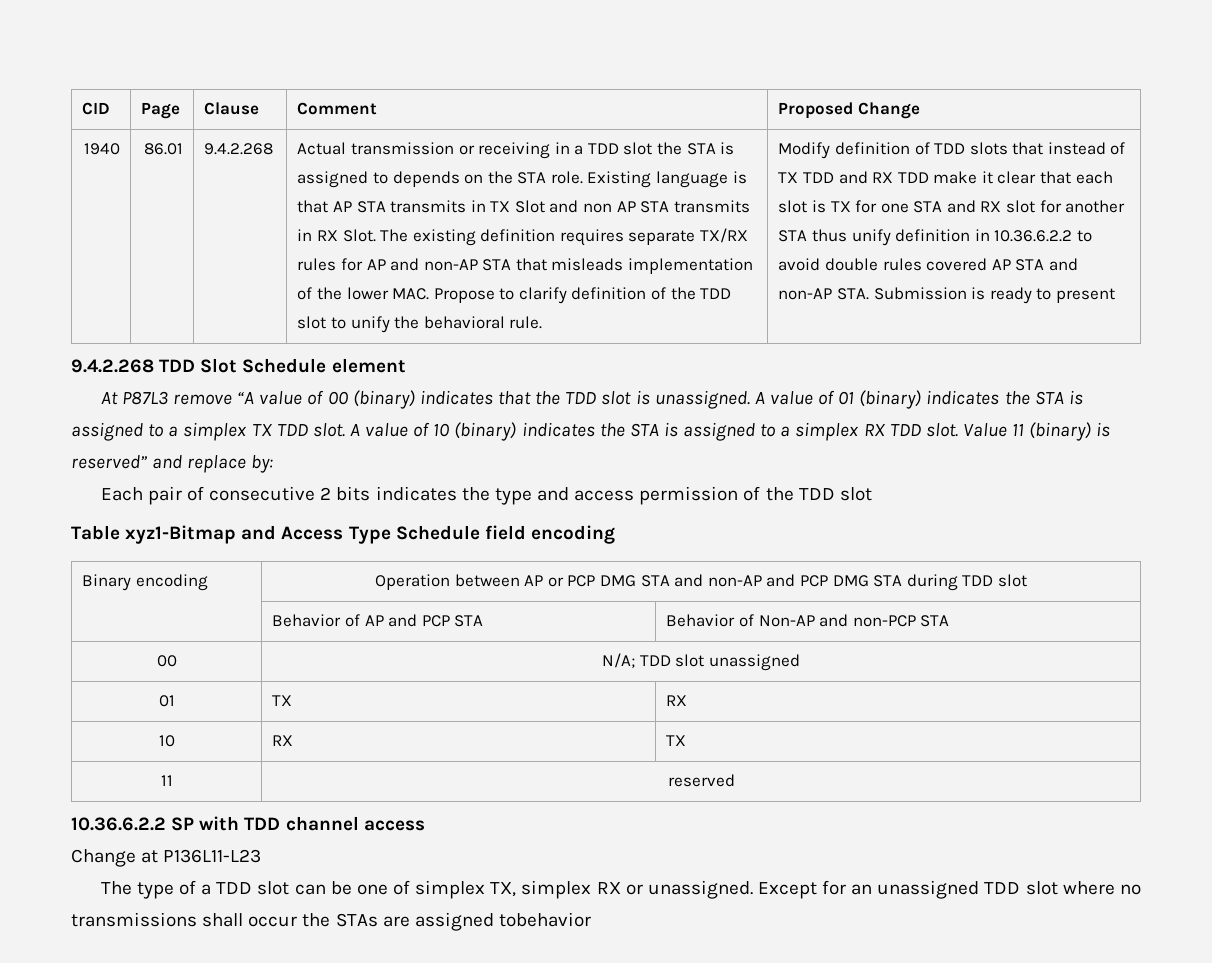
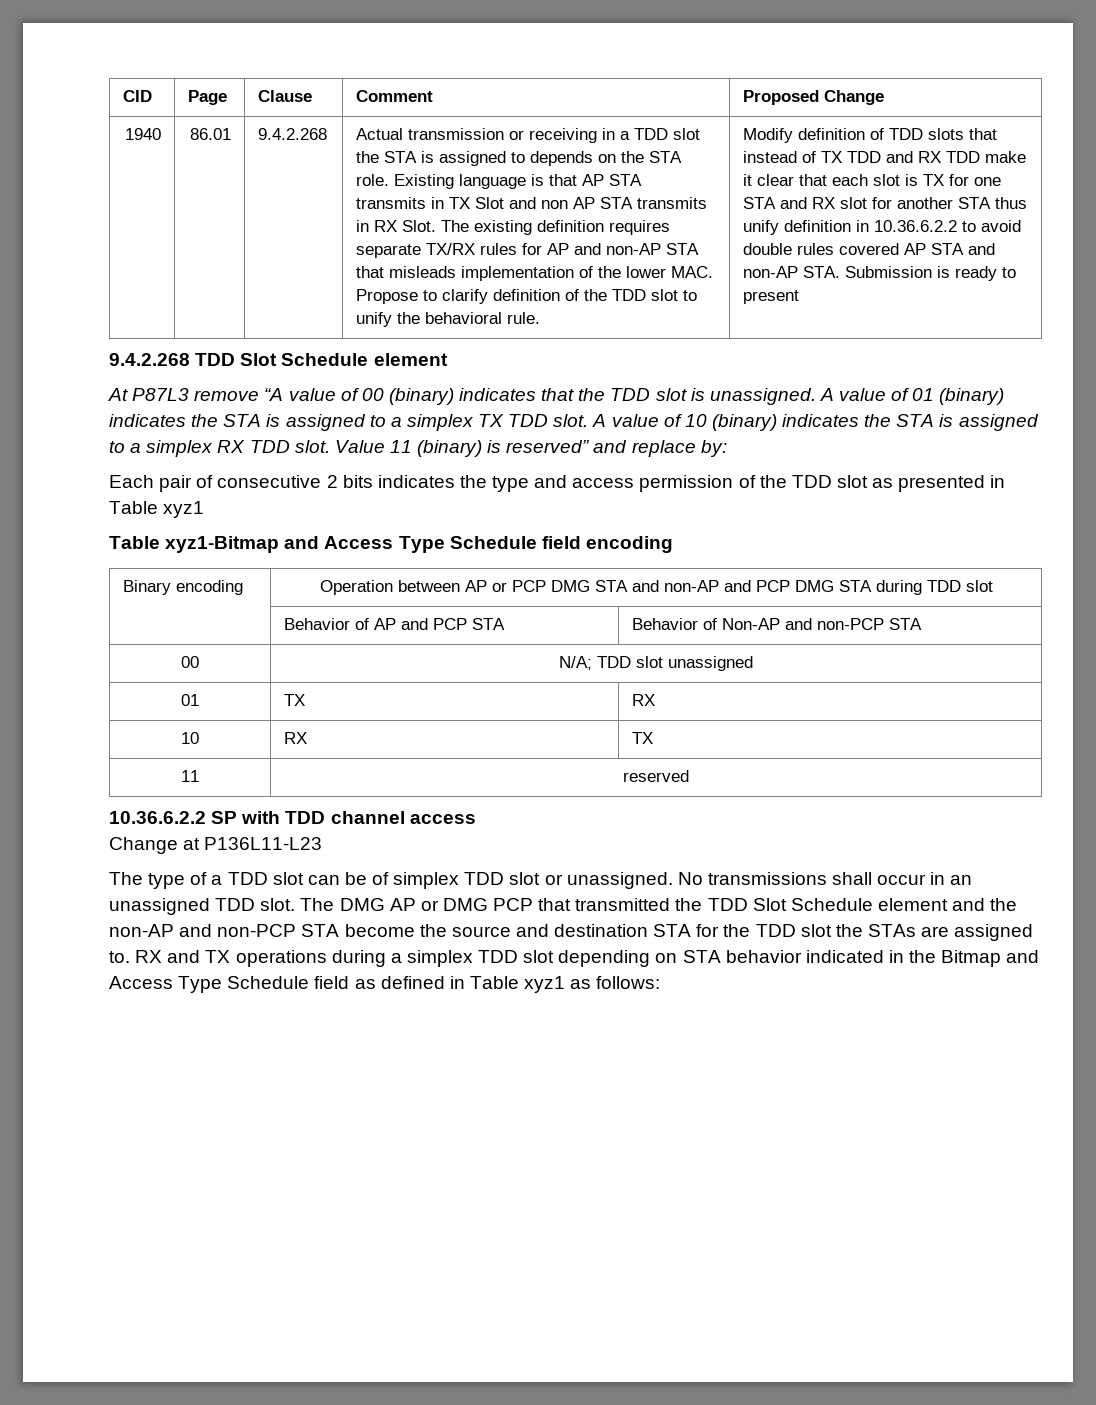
(872, 494) none -> [872,475,1006,492] [109,501,205,518] as presented in Table xyz1
[356,884,388,895] one -> (367, 878) none
[490,880,1141,899] [71,912,591,931] TX, simplex RX or unassigned. Except for an unassigned TDD slot where no transmissions shall occur the STAs are assigned tobehavior -> [464,872,973,889] [109,898,1018,915] [109,924,1034,941] [109,950,1040,967] [109,976,661,993] TDD slot or unassigned. No transmissions shall occur in an unassigned TDD slot. The DMG AP or DMG PCP that transmitted the TDD Slot Schedule element and the non-AP and non-PCP STA become the source and destination STA for the TDD slot the STAs are assigned to. RX and TX operations during a simplex TDD slot depending on STA behavior indicated in the Bitmap and Access Type Schedule field as defined in Table xyz1 as follows:

